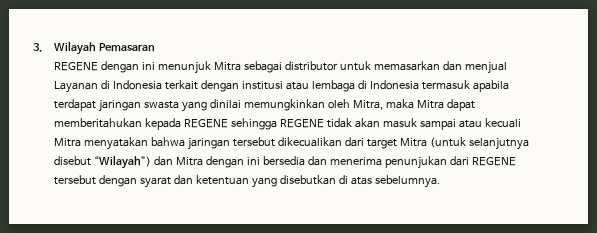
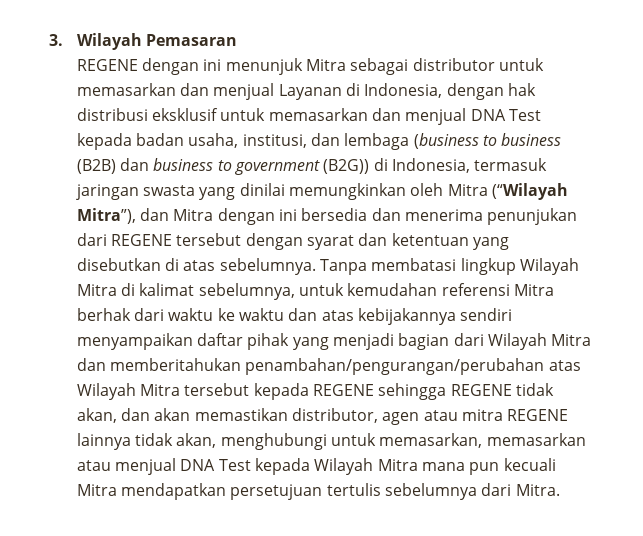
[113,80,510,92] [54,99,97,111] Indonesia terkait dengan institusi atau lembaga di Indonesia termasuk apabila terdapat -> [364,83,536,100] [76,108,541,125] [76,133,562,150] [76,158,548,175] Indonesia, dengan hak distribusi eksklusif untuk memasarkan dan menjual DNA Test kepada badan usaha, institusi, dan lembaga (business to business (B2B) dan business to government (B2G)) di Indonesia, termasuk
[353,99,476,111] [54,118,522,130] [54,137,530,150] [54,155,152,169] Mitra, maka Mitra dapat memberitahukan kepada REGENE sehingga REGENE tidak akan masuk sampai atau kecuali Mitra menyatakan bahwa jaringan tersebut dikecualikan dari target Mitra (untuk selanjutnya disebut “Wilayah”) -> [447,183,568,200] [76,208,136,224] Mitra (“Wilayah Mitra”),
(441, 181) none -> [319,258,579,275] [76,283,554,300] [76,308,513,325] [76,333,592,350] [76,358,581,375] [76,383,554,400] [76,408,569,425] [76,433,586,450] [76,458,556,475] [76,483,560,500] Tanpa membatasi lingkup Wilayah Mitra di kalimat sebelumnya, untuk kemudahan referensi Mitra berhak dari waktu ke waktu dan atas kebijakannya sendiri menyampaikan daftar pihak yang menjadi bagian dari Wilayah Mitra dan memberitahukan penambahan/pengurangan/perubahan atas Wilayah Mitra tersebut kepada REGENE sehingga REGENE tidak akan, dan akan memastikan distributor, agen atau mitra REGENE lainnya tidak akan, menghubungi untuk memasarkan, memasarkan atau menjual DNA Test kepada Wilayah Mitra mana pun kecuali Mitra mendapatkan persetujuan tertulis sebelumnya dari Mitra.

